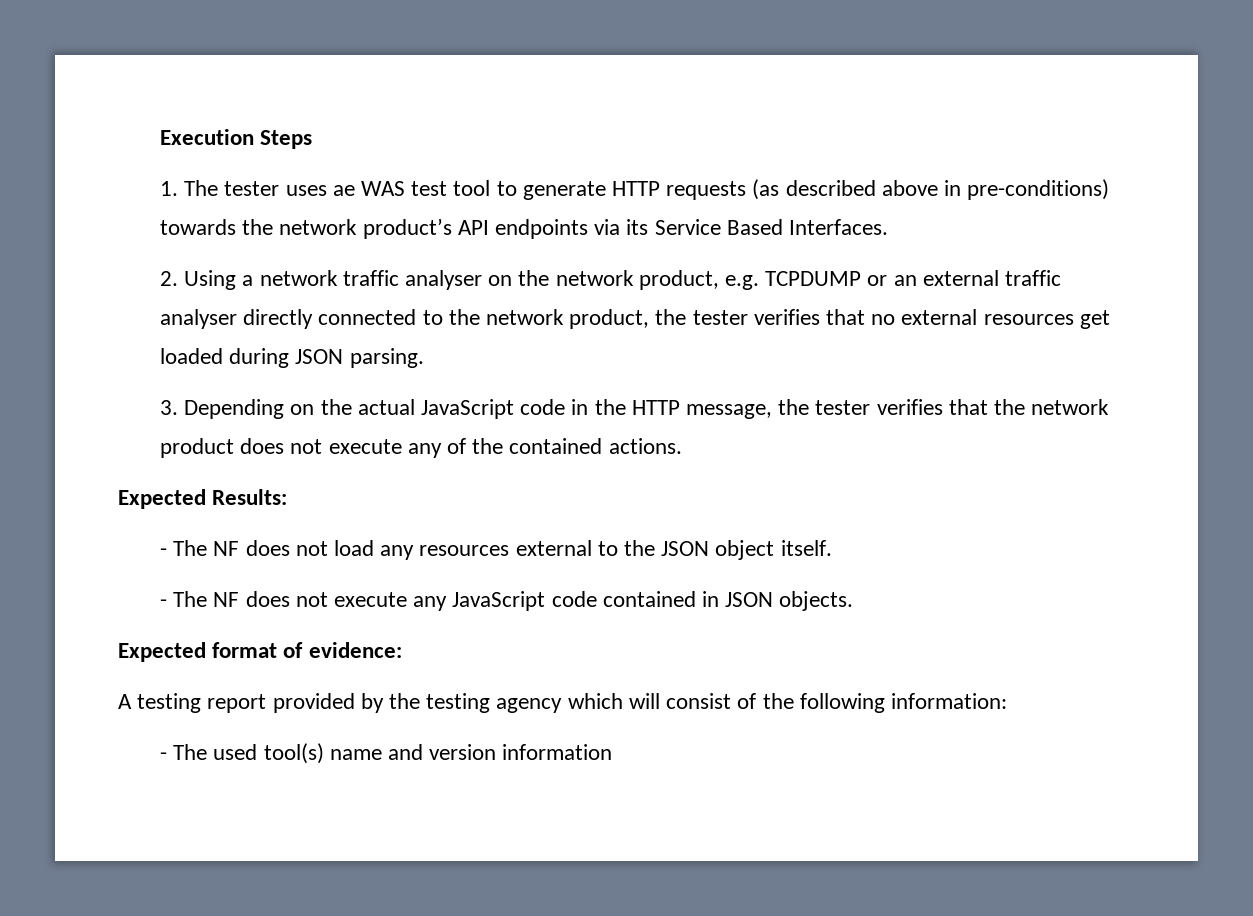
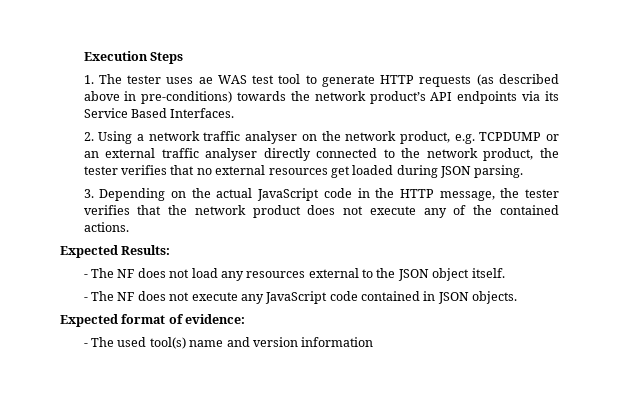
[118,693,1007,713] // A testing report provided by the testing agency which will consist of the following information: -> (246, 319) none

